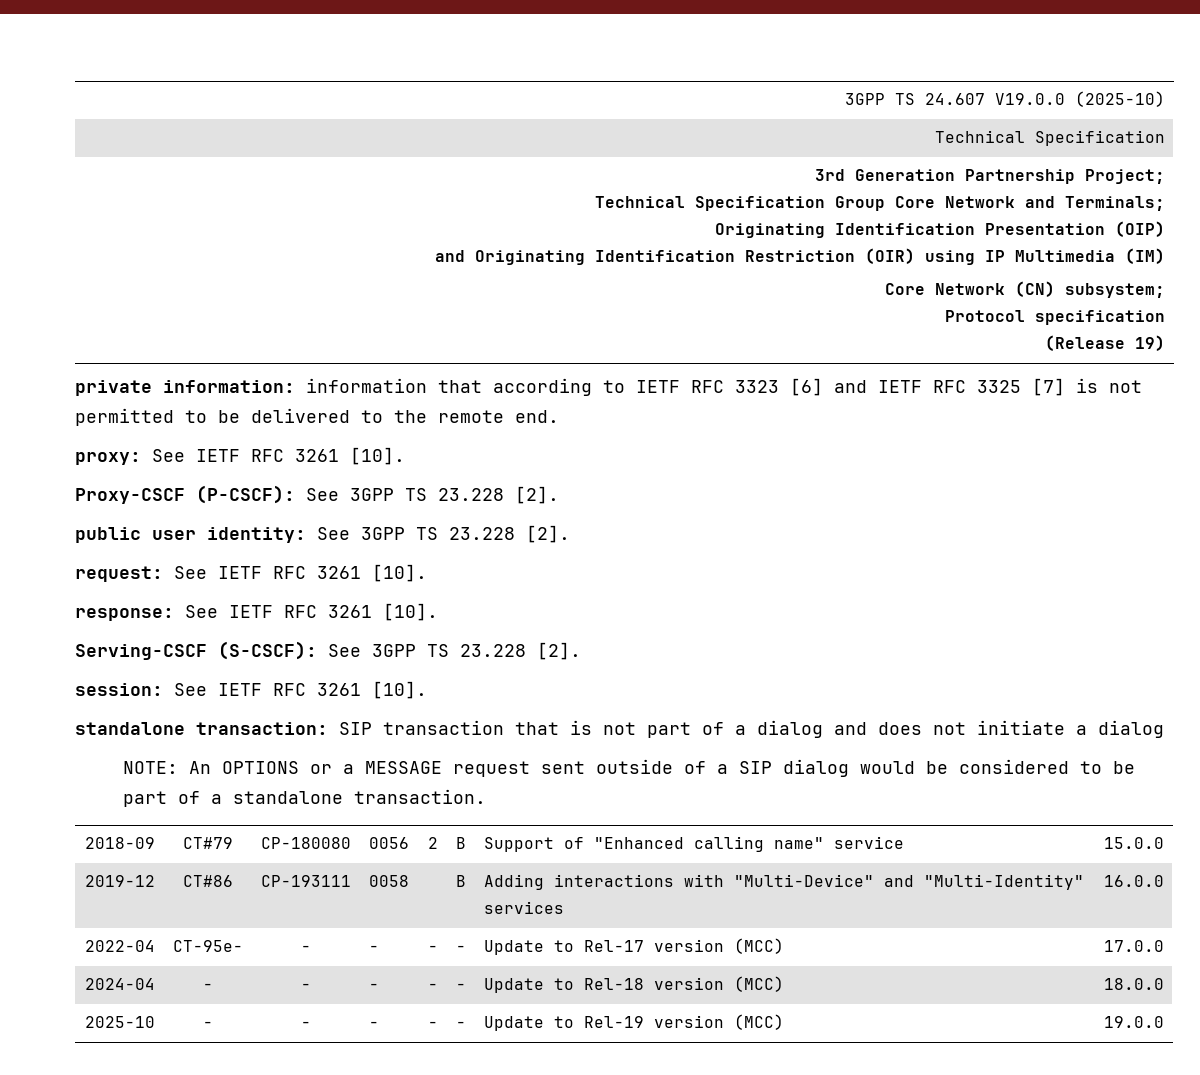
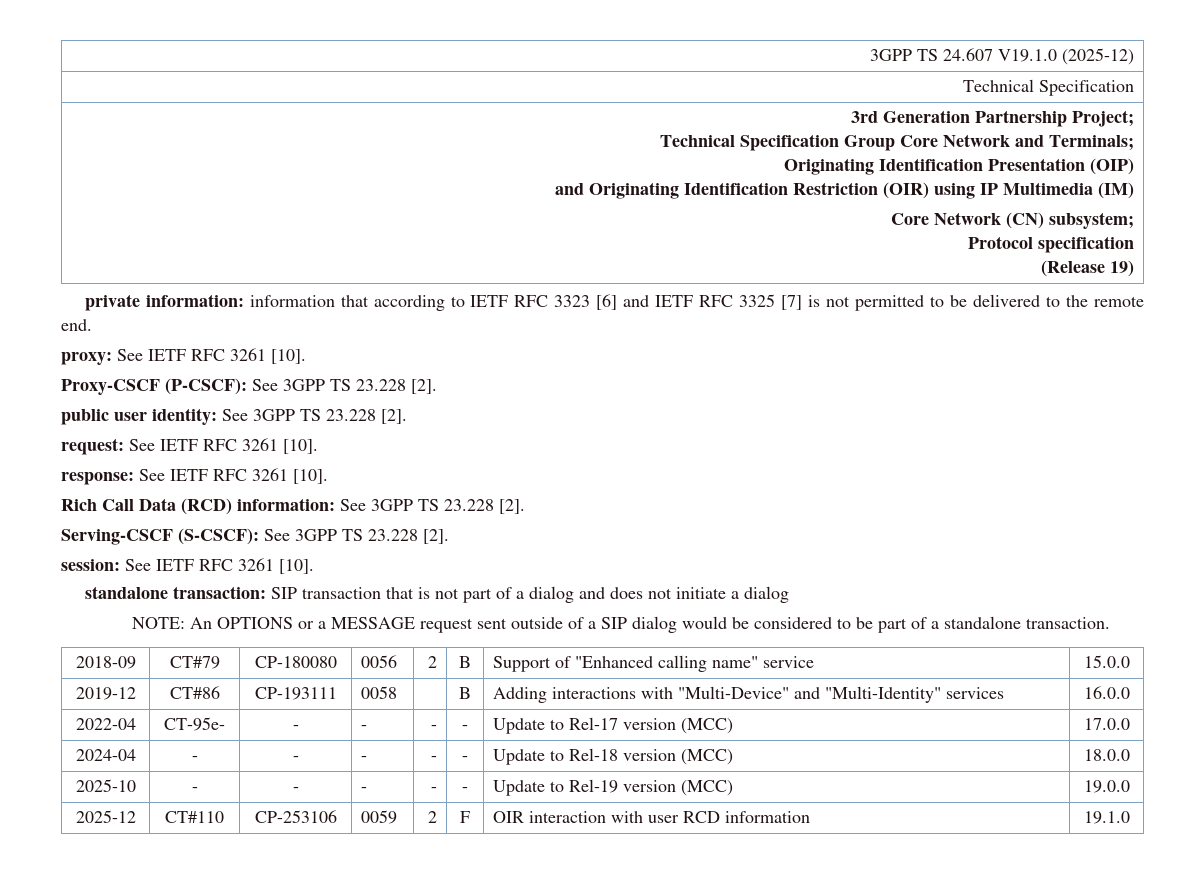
[995,91,1166,107] V19.0.0 (2025-10) -> [997,48,1134,65] V19.1.0 (2025-12)
(438, 612) none -> [61,498,525,515] // Rich Call Data (RCD) information: See 3GPP TS 23.228 [2].
(1164, 1022) none -> [75,810,136,823] [165,811,224,823] [254,810,337,823] [361,810,398,824] [427,811,437,823] [460,811,470,823] [493,811,811,823] [1083,811,1130,824] // 2025-12 | CT#110 | CP-253106 | 0059 | 2 | F | OIR interaction with user RCD information | 19.1.0

